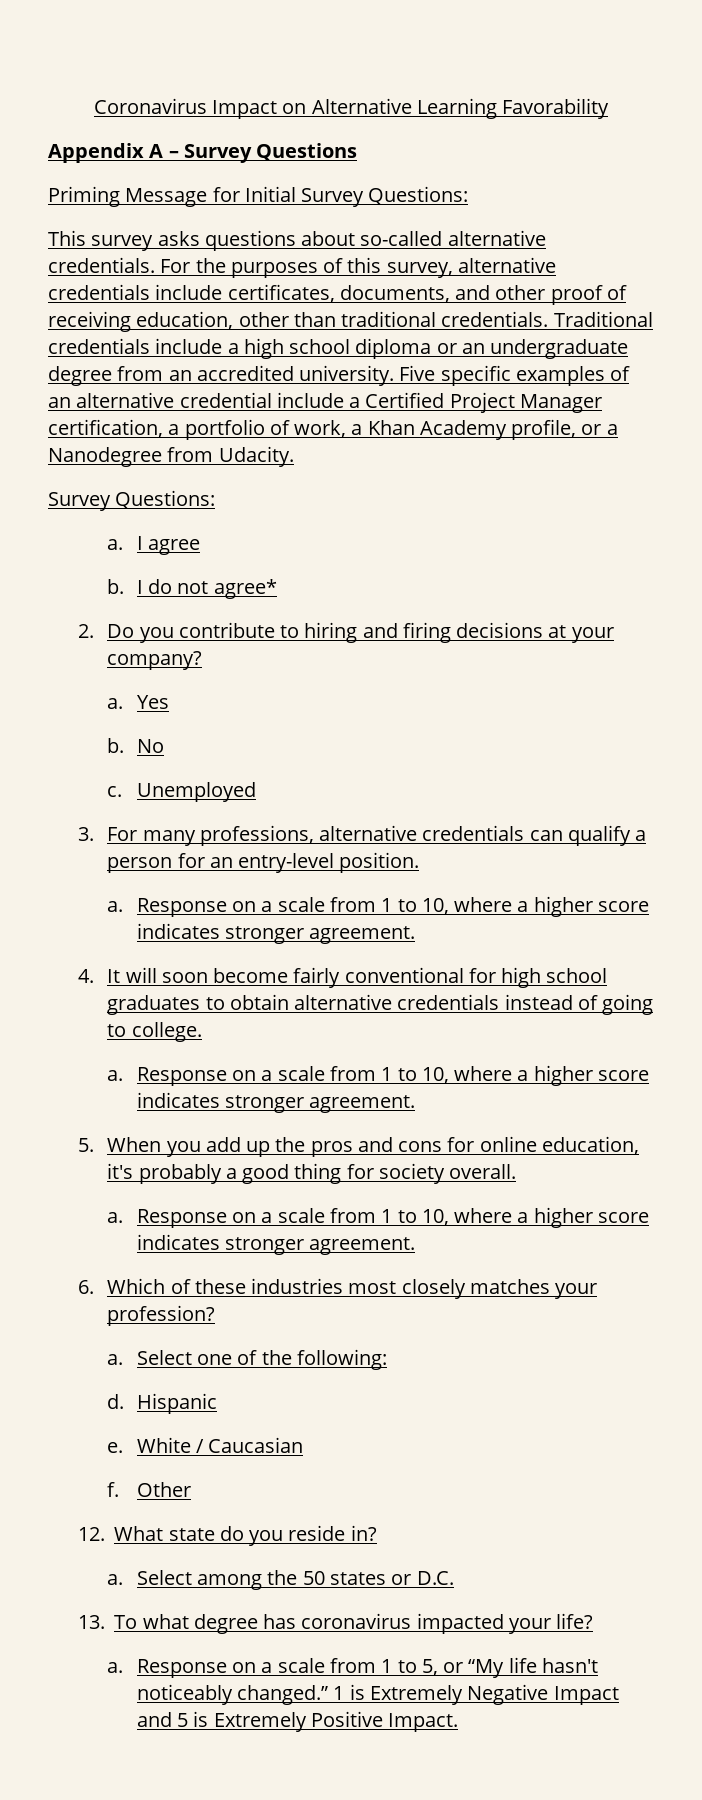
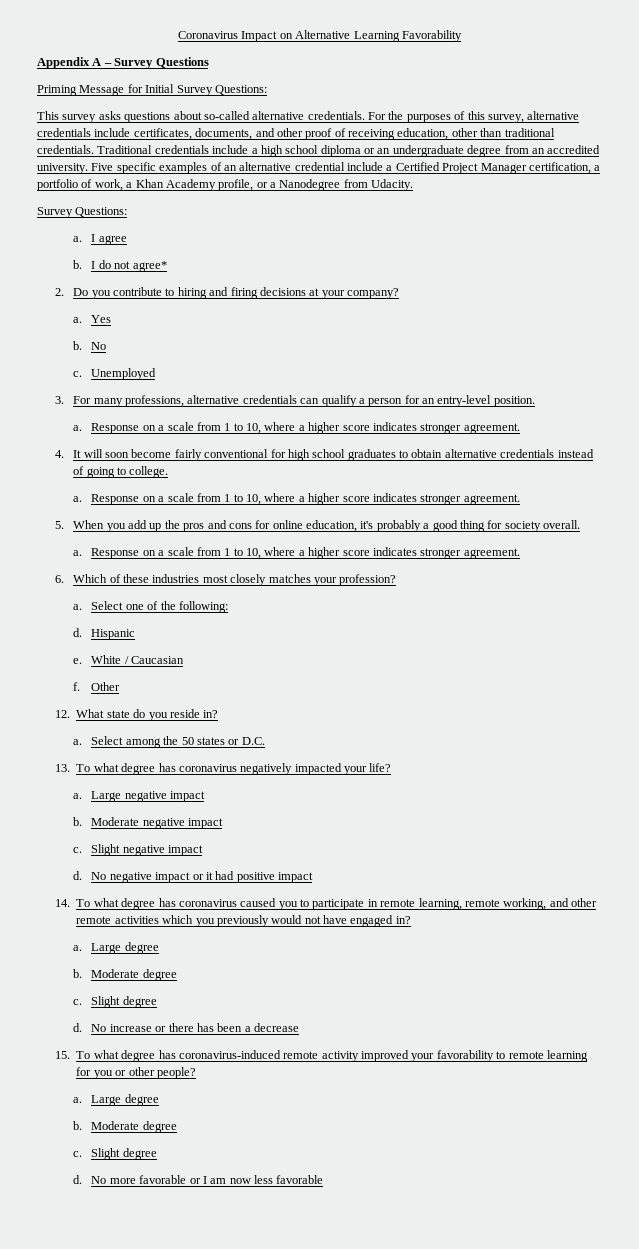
(412, 1621) none -> [240,763,293,775] negatively
[136,1657,598,1678] [136,1684,619,1705] [136,1711,459,1732] Response on a scale from 1 to 5, or “My life hasn't noticeably changed.” 1 is Extremely Negative Impact and 5 is Extremely Positive Impact. -> [91,791,206,802] [73,817,224,829] [73,844,204,856] [73,871,314,883] [55,898,598,910] [76,915,411,927] [73,942,159,954] [73,969,177,981] [73,996,157,1008] [73,1023,300,1032] [55,1050,588,1062] [76,1067,196,1079] [73,1094,159,1106] [73,1121,177,1133] [73,1148,157,1160] [73,1175,324,1184] Large negative impact // b. Moderate negative impact // c. Slight negative impact // d. No negative impact or it had positive impact // 14. To what degree has coronavirus caused you to participate in remote learning, remote working, and other remote activities which you previously would not have engaged in? // a. Large degree // b. Moderate degree // c. Slight degree // d. No increase or there has been a decrease // 15. To what degree has coronavirus-induced remote activity improved your favorability to remote learning for you or other people? // a. Large degree // b. Moderate degree // c. Slight degree // d. No more favorable or I am now less favorable

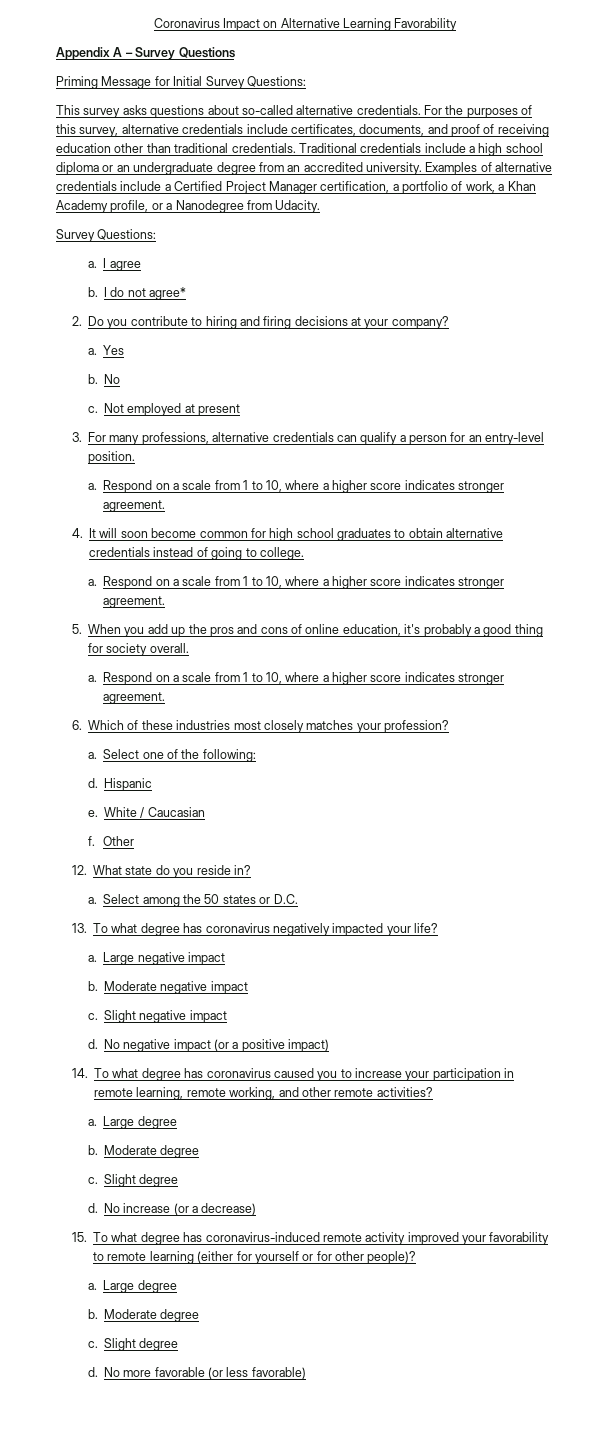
[276,128,303,137] other -> (448, 129) none
[397,128,449,140] education, -> [56,143,111,153] education
[91,162,345,174] Five specific examples of an alternative credential -> [425,162,553,175] [56,181,117,191] Examples of alternative credentials
[91,368,157,380] Unemployed -> [103,403,240,416] Not employed at present
[91,423,140,434] Response -> [103,480,153,493] Respond
[174,449,269,461] fairly conventional -> [199,531,248,538] common
[91,494,140,505] Response -> [103,576,153,589] Respond
[255,520,271,529] for -> [291,624,303,634] of
[91,548,140,559] Response -> [103,672,153,685] Respond
[192,871,314,883] or it had positive impact -> [213,1039,330,1052] (or a positive impact)
[312,899,365,910] participate -> [355,1068,501,1081] increase your participation
[114,915,411,927] activities which you previously would not have engaged in? -> [376,1087,433,1097] activities?
[155,1023,300,1032] or there has been a decrease -> [173,1203,257,1215] (or a decrease)
[76,1067,196,1079] for you or other people? -> [197,1251,417,1264] (either for yourself or for other people)?
[189,1175,324,1184] or I am now less favorable -> [207,1367,306,1379] (or less favorable)

